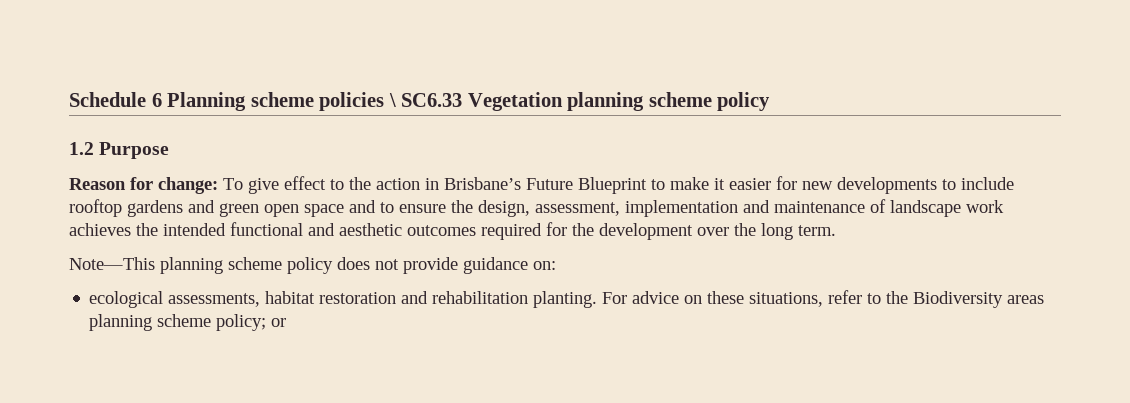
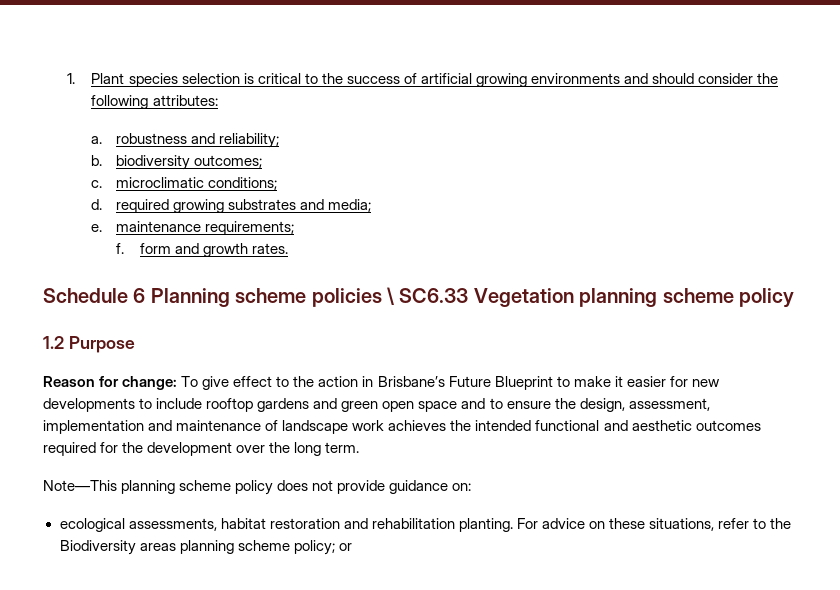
(69, 99) none -> [67,73,779,87] [91,95,218,109] [91,133,279,148] [91,155,262,170] [91,177,277,190] [91,199,371,213] [91,221,294,235] [115,243,289,257] 1. Plant species selection is critical to the success of artificial growing environments and should consider the following attributes: // a. robustness and reliability; // b. biodiversity outcomes; // c. microclimatic conditions; // d. required growing substrates and media; // e. maintenance requirements; // f. form and growth rates. //

